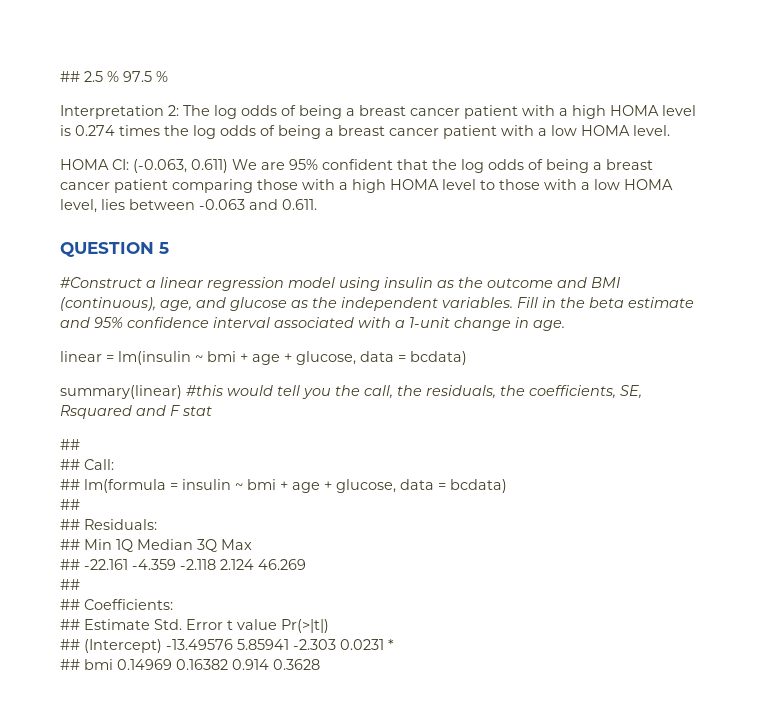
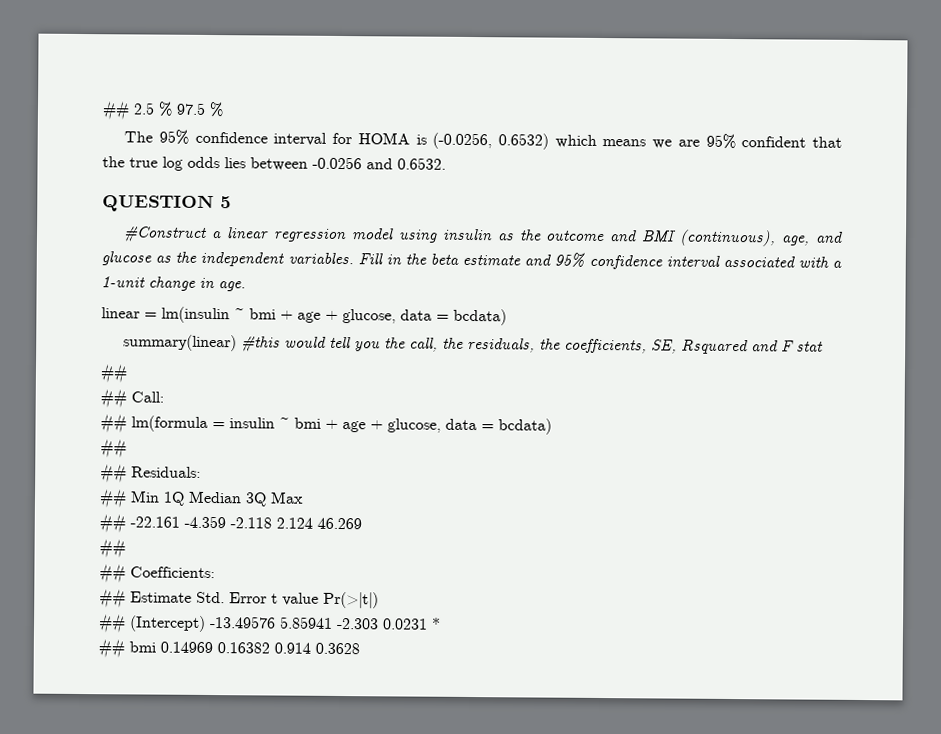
[60,105,696,119] [60,125,670,139] [60,159,257,173] Interpretation 2: The log odds of being a breast cancer patient with a high HOMA level is 0.274 times the log odds of being a breast cancer patient with a low HOMA level. // HOMA CI: (-0.063, 0.611) We -> [124,129,673,150] The 95% confidence interval for HOMA is (-0.0256, 0.6532) which means we
[461,159,653,173] [60,179,673,193] [60,199,317,213] log odds of being a breast cancer patient comparing those with a high HOMA level to those with a low HOMA level, lies between -0.063 and 0.611. -> [129,156,446,171] true log odds lies between -0.0256 and 0.6532.

